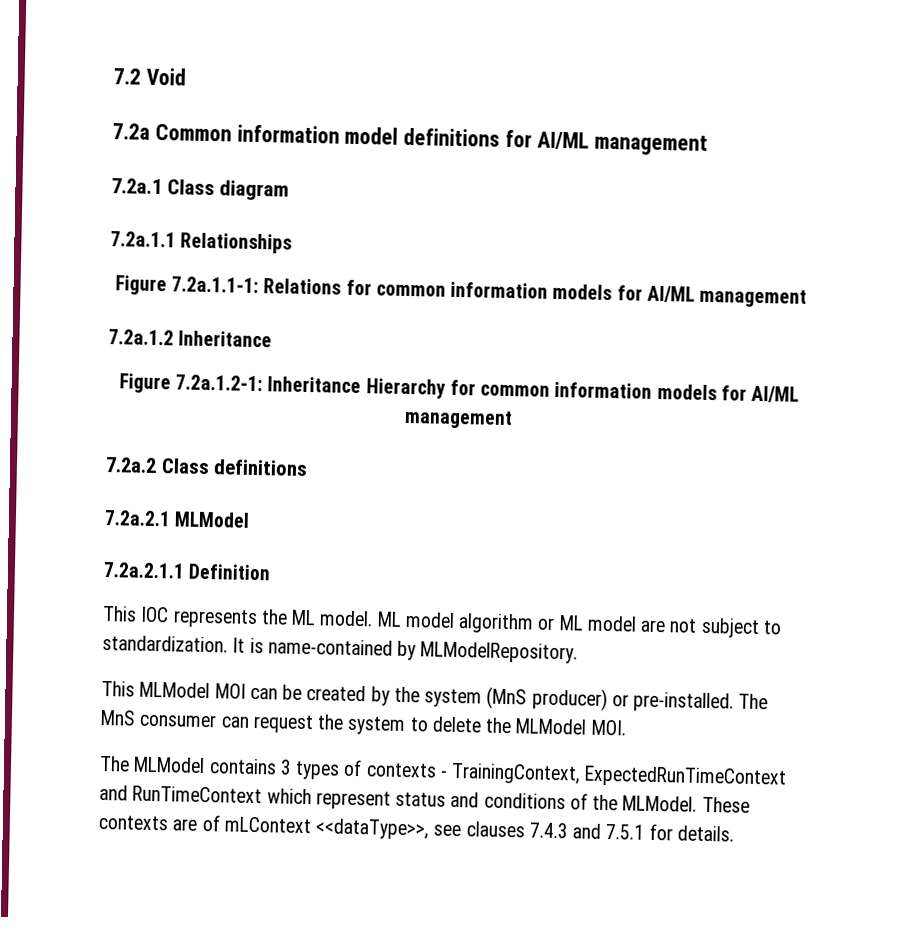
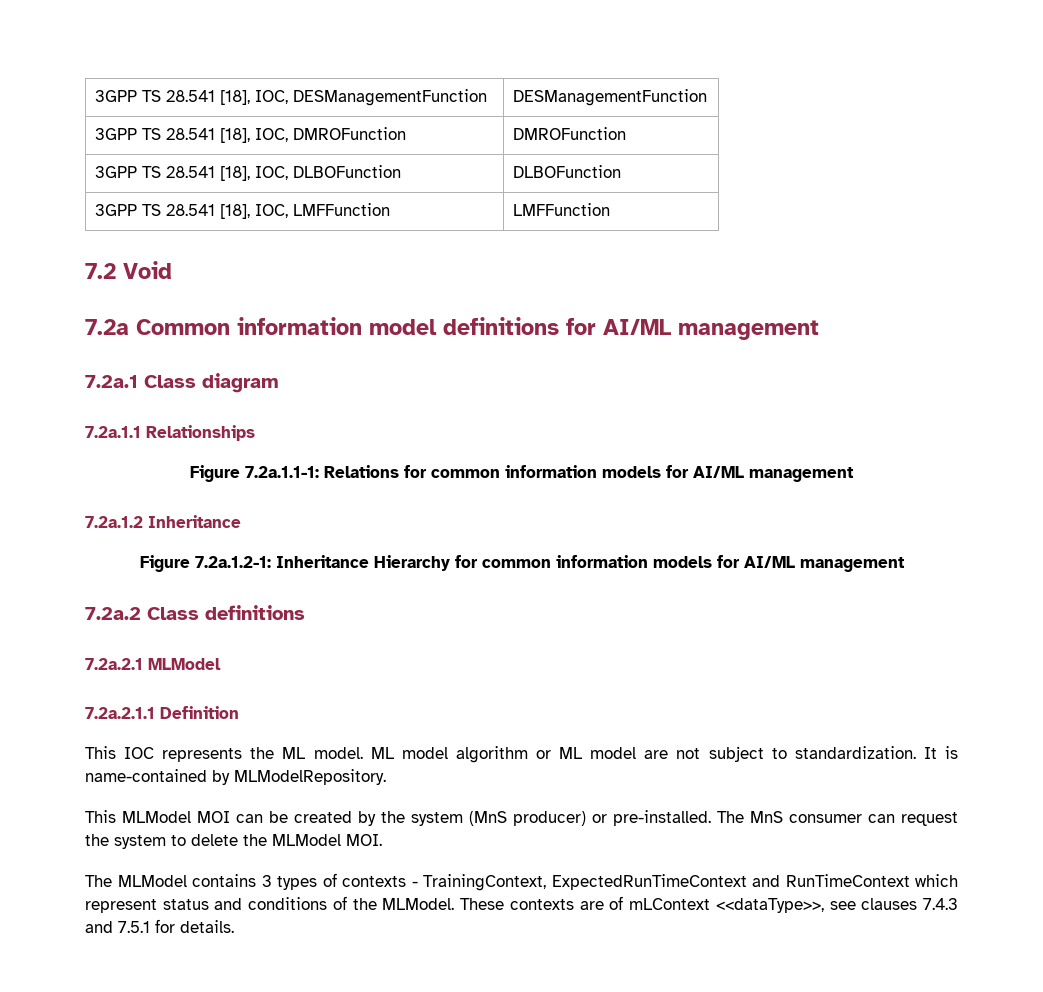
(113, 76) none -> [95,89,488,106] [513,89,708,106] [95,127,407,143] [513,127,627,140] [95,165,402,181] [513,165,622,178] [95,203,391,219] [513,203,611,216] 3GPP TS 28.541 [18], IOC, DESManagementFunction | DESManagementFunction // 3GPP TS 28.541 [18], IOC, DMROFunction | DMROFunction // 3GPP TS 28.541 [18], IOC, DLBOFunction | DLBOFunction // 3GPP TS 28.541 [18], IOC, LMFFunction | LMFFunction //

